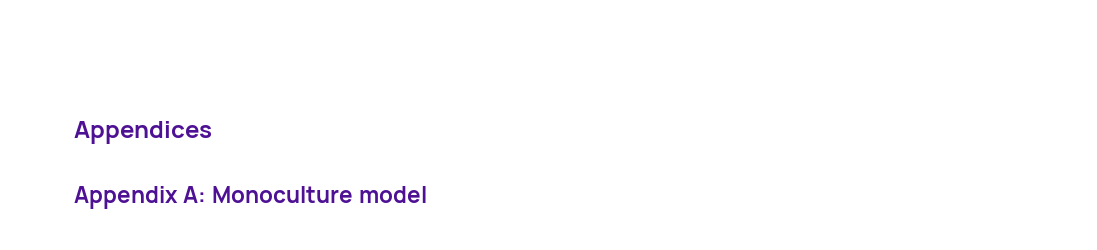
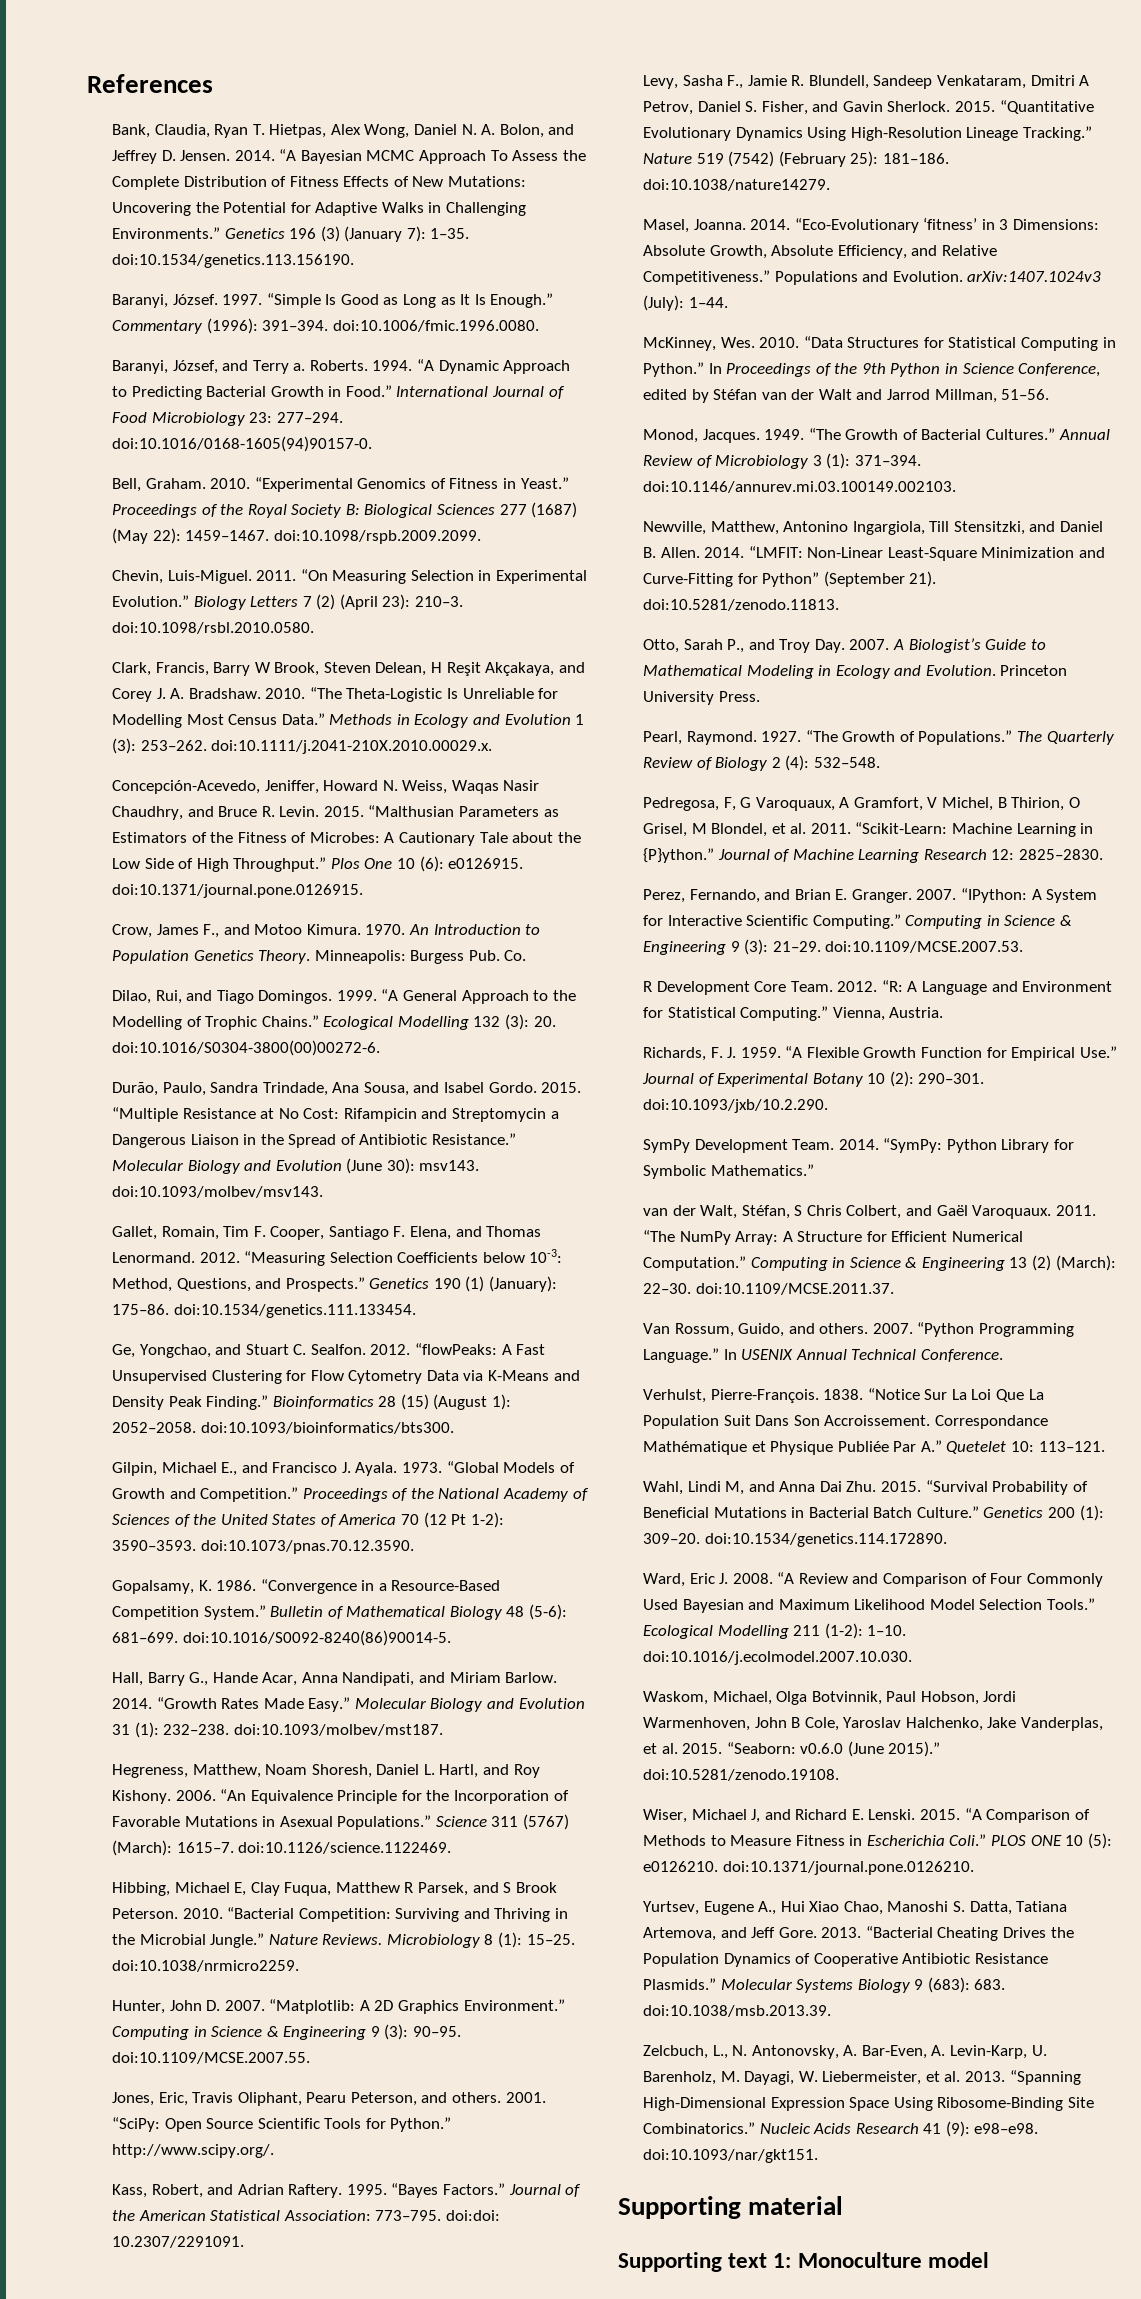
[74,121,212,144] [74,186,207,209] Appendices // Appendix A: -> [87,74,213,93] [111,124,575,138] [111,149,586,164] [111,176,527,190] [111,202,527,216] [111,226,470,242] [111,254,354,268] [111,293,554,308] [111,318,539,334] [111,359,571,374] [111,385,565,400] [111,412,343,426] [111,436,372,452] [111,477,569,492] [111,502,578,518] [111,528,481,544] [111,569,588,584] [111,594,464,610] [111,622,314,634] [111,662,585,676] [111,687,559,702] [111,713,585,728] [111,738,493,754] [111,780,540,794] [111,805,559,820] [111,832,581,846] [111,856,524,872] [111,884,363,898] [111,924,541,938] [111,950,527,964] [111,989,576,1004] [111,1014,556,1030] [111,1040,380,1056] [111,1082,582,1096] [111,1107,559,1122] [111,1133,517,1148] [111,1158,480,1174] [111,1186,323,1198] [111,1226,542,1240] [111,1249,563,1266] [111,1276,558,1292] [111,1304,416,1318] [111,1343,546,1358] [111,1370,580,1384] [111,1394,512,1410] [111,1422,454,1434] [111,1461,575,1476] [111,1487,589,1502] [111,1512,504,1528] [111,1540,414,1554] [111,1579,501,1594] [111,1604,568,1620] [111,1630,451,1646] [111,1672,558,1686] [111,1697,585,1712] [111,1722,443,1738] [111,1764,540,1778] [111,1789,569,1804] [111,1814,570,1830] [111,1840,452,1856] [111,1882,557,1896] [111,1907,569,1922] [111,1932,575,1948] [111,1960,299,1972] [111,1999,565,2014] [111,2024,462,2040] [111,2052,310,2064] [111,2092,546,2106] [111,2117,452,2132] [111,2144,274,2158] [111,2183,582,2198] [111,2210,500,2221] [111,2236,244,2248] [642,75,1090,89] [642,100,1094,115] [642,126,1092,141] [642,151,949,167] [642,179,830,191] [642,217,1100,233] [642,245,997,259] [642,270,1102,285] [642,295,728,311] [642,336,1116,351] [642,362,1101,377] [642,389,1050,403] [642,428,1110,443] [642,453,921,469] [642,481,956,493] [642,521,1104,535] [642,546,1106,561] [642,571,937,587] [642,599,839,611] [642,638,1046,653] [642,665,1068,679] [642,691,760,705] [642,730,1114,745] [642,755,880,771] [642,797,1080,811] [642,822,1094,837] [642,848,1104,863] [642,888,1098,903] [642,914,1073,929] [642,939,1024,955] [642,980,1113,995] [642,1006,944,1021] [642,1046,1117,1061] [641,1071,985,1087] [642,1099,828,1113] [642,1138,1075,1153] [642,1164,814,1179] [642,1205,1096,1219] [642,1230,1024,1245] [642,1255,1116,1271] [642,1283,894,1295] [642,1322,1075,1337] [642,1348,1003,1363] [642,1388,1044,1403] [642,1415,1048,1429] [642,1440,1105,1455] [642,1480,1088,1495] [642,1505,1104,1521] [642,1533,947,1547] [642,1572,1103,1587] [642,1598,1096,1613] [642,1623,907,1639] [642,1651,912,1665] [642,1691,1017,1705] [642,1717,1104,1731] [642,1741,941,1757] [642,1769,839,1781] [642,1808,1090,1823] [642,1833,1112,1849] [642,1861,974,1875] [642,1901,1068,1915] [642,1926,1074,1941] [642,1953,1048,1967] [642,1977,1006,1993] [642,2005,831,2017] [642,2045,1047,2059] [642,2070,1081,2085] [642,2097,1094,2111] [642,2121,1039,2137] [642,2149,818,2163] [618,2196,844,2219] [618,2252,792,2272] References // Bank, Claudia, Ryan T. Hietpas, Alex Wong, Daniel N. A. Bolon, and Jeffrey D. Jensen. 2014. “A Bayesian MCMC Approach To Assess the Complete Distribution of Fitness Effects of New Mutations: Uncovering the Potential for Adaptive Walks in Challenging Environments.” Genetics 196 (3) (January 7): 1–35. doi:10.1534/genetics.113.156190. // Baranyi, József. 1997. “Simple Is Good as Long as It Is Enough.” Commentary (1996): 391–394. doi:10.1006/fmic.1996.0080. // Baranyi, József, and Terry a. Roberts. 1994. “A Dynamic Approach to Predicting Bacterial Growth in Food.” International Journal of Food Microbiology 23: 277–294. doi:10.1016/0168-1605(94)90157-0. // Bell, Graham. 2010. “Experimental Genomics of Fitness in Yeast.” Proceedings of the Royal Society B: Biological Sciences 277 (1687) (May 22): 1459–1467. doi:10.1098/rspb.2009.2099. // Chevin, Luis-Miguel. 2011. “On Measuring Selection in Experimental Evolution.” Biology Letters 7 (2) (April 23): 210–3. doi:10.1098/rsbl.2010.0580. // Clark, Francis, Barry W Brook, Steven Delean, H Reşit Akçakaya, and Corey J. A. Bradshaw. 2010. “The Theta-Logistic Is Unreliable for Modelling Most Census Data.” Methods in Ecology and Evolution 1 (3): 253–262. doi:10.1111/j.2041-210X.2010.00029.x. // Concepción-Acevedo, Jeniffer, Howard N. Weiss, Waqas Nasir Chaudhry, and Bruce R. Levin. 2015. “Malthusian Parameters as Estimators of the Fitness of Microbes: A Cautionary Tale about the Low Side of High Throughput.” Plos One 10 (6): e0126915. doi:10.1371/journal.pone.0126915. // Crow, James F., and Motoo Kimura. 1970. An Introduction to Population Genetics Theory. Minneapolis: Burgess Pub. Co. // Dilao, Rui, and Tiago Domingos. 1999. “A General Approach to the Modelling of Trophic Chains.” Ecological Modelling 132 (3): 20. doi:10.1016/S0304-3800(00)00272-6. // Durão, Paulo, Sandra Trindade, Ana Sousa, and Isabel Gordo. 2015. “Multiple Resistance at No Cost: Rifampicin and Streptomycin a Dangerous Liaison in the Spread of Antibiotic Resistance.” Molecular Biology and Evolution (June 30): msv143. doi:10.1093/molbev/msv143. // Gallet, Romain, Tim F. Cooper, Santiago F. Elena, and Thomas Lenormand. 2012. “Measuring Selection Coefficients below 10-3: Method, Questions, and Prospects.” Genetics 190 (1) (January): 175–86. doi:10.1534/genetics.111.133454. // Ge, Yongchao, and Stuart C. Sealfon. 2012. “flowPeaks: A Fast Unsupervised Clustering for Flow Cytometry Data via K-Means and Density Peak Finding.” Bioinformatics 28 (15) (August 1): 2052–2058. doi:10.1093/bioinformatics/bts300. // Gilpin, Michael E., and Francisco J. Ayala. 1973. “Global Models of Growth and Competition.” Proceedings of the National Academy of Sciences of the United States of America 70 (12 Pt 1-2): 3590–3593. doi:10.1073/pnas.70.12.3590. // Gopalsamy, K. 1986. “Convergence in a Resource-Based Competition System.” Bulletin of Mathematical Biology 48 (5-6): 681–699. doi:10.1016/S0092-8240(86)90014-5. // Hall, Barry G., Hande Acar, Anna Nandipati, and Miriam Barlow. 2014. “Growth Rates Made Easy.” Molecular Biology and Evolution 31 (1): 232–238. doi:10.1093/molbev/mst187. // Hegreness, Matthew, Noam Shoresh, Daniel L. Hartl, and Roy Kishony. 2006. “An Equivalence Principle for the Incorporation of Favorable Mutations in Asexual Populations.” Science 311 (5767) (March): 1615–7. doi:10.1126/science.1122469. // Hibbing, Michael E, Clay Fuqua, Matthew R Parsek, and S Brook Peterson. 2010. “Bacterial Competition: Surviving and Thriving in the Microbial Jungle.” Nature Reviews. Microbiology 8 (1): 15–25. doi:10.1038/nrmicro2259. // Hunter, John D. 2007. “Matplotlib: A 2D Graphics Environment.” Computing in Science & Engineering 9 (3): 90–95. doi:10.1109/MCSE.2007.55. // Jones, Eric, Travis Oliphant, Pearu Peterson, and others. 2001. “SciPy: Open Source Scientific Tools for Python.” http://www.scipy.org/. // Kass, Robert, and Adrian Raftery. 1995. “Bayes Factors.” Journal of the American Statistical Association: 773–795. doi:doi: 10.2307/2291091. // Levy, Sasha F., Jamie R. Blundell, Sandeep Venkataram, Dmitri A Petrov, Daniel S. Fisher, and Gavin Sherlock. 2015. “Quantitative Evolutionary Dynamics Using High-Resolution Lineage Tracking.” Nature 519 (7542) (February 25): 181–186. doi:10.1038/nature14279. // Masel, Joanna. 2014. “Eco-Evolutionary ‘fitness’ in 3 Dimensions: Absolute Growth, Absolute Efficiency, and Relative Competitiveness.” Populations and Evolution. arXiv:1407.1024v3 (July): 1–44. // McKinney, Wes. 2010. “Data Structures for Statistical Computing in Python.” In Proceedings of the 9th Python in Science Conference, edited by Stéfan van der Walt and Jarrod Millman, 51–56. // Monod, Jacques. 1949. “The Growth of Bacterial Cultures.” Annual Review of Microbiology 3 (1): 371–394. doi:10.1146/annurev.mi.03.100149.002103. // Newville, Matthew, Antonino Ingargiola, Till Stensitzki, and Daniel B. Allen. 2014. “LMFIT: Non-Linear Least-Square Minimization and Curve-Fitting for Python” (September 21). doi:10.5281/zenodo.11813. // Otto, Sarah P., and Troy Day. 2007. A Biologist’s Guide to Mathematical Modeling in Ecology and Evolution. Princeton University Press. // Pearl, Raymond. 1927. “The Growth of Populations.” The Quarterly Review of Biology 2 (4): 532–548. // Pedregosa, F, G Varoquaux, A Gramfort, V Michel, B Thirion, O Grisel, M Blondel, et al. 2011. “Scikit-Learn: Machine Learning in {P}ython.” Journal of Machine Learning Research 12: 2825–2830. // Perez, Fernando, and Brian E. Granger. 2007. “IPython: A System for Interactive Scientific Computing.” Computing in Science & Engineering 9 (3): 21–29. doi:10.1109/MCSE.2007.53. // R Development Core Team. 2012. “R: A Language and Environment for Statistical Computing.” Vienna, Austria. // Richards, F. J. 1959. “A Flexible Growth Function for Empirical Use.” Journal of Experimental Botany 10 (2): 290–301. doi:10.1093/jxb/10.2.290. // SymPy Development Team. 2014. “SymPy: Python Library for Symbolic Mathematics.” // van der Walt, Stéfan, S Chris Colbert, and Gaël Varoquaux. 2011. “The NumPy Array: A Structure for Efficient Numerical Computation.” Computing in Science & Engineering 13 (2) (March): 22–30. doi:10.1109/MCSE.2011.37. // Van Rossum, Guido, and others. 2007. “Python Programming Language.” In USENIX Annual Technical Conference. // Verhulst, Pierre-François. 1838. “Notice Sur La Loi Que La Population Suit Dans Son Accroissement. Correspondance Mathématique et Physique Publiée Par A.” Quetelet 10: 113–121. // Wahl, Lindi M, and Anna Dai Zhu. 2015. “Survival Probability of Beneficial Mutations in Bacterial Batch Culture.” Genetics 200 (1): 309–20. doi:10.1534/genetics.114.172890. // Ward, Eric J. 2008. “A Review and Comparison of Four Commonly Used Bayesian and Maximum Likelihood Model Selection Tools.” Ecological Modelling 211 (1-2): 1–10. doi:10.1016/j.ecolmodel.2007.10.030. // Waskom, Michael, Olga Botvinnik, Paul Hobson, Jordi Warmenhoven, John B Cole, Yaroslav Halchenko, Jake Vanderplas, et al. 2015. “Seaborn: v0.6.0 (June 2015).” doi:10.5281/zenodo.19108. // Wiser, Michael J, and Richard E. Lenski. 2015. “A Comparison of Methods to Measure Fitness in Escherichia Coli.” PLOS ONE 10 (5): e0126210. doi:10.1371/journal.pone.0126210. // Yurtsev, Eugene A., Hui Xiao Chao, Manoshi S. Datta, Tatiana Artemova, and Jeff Gore. 2013. “Bacterial Cheating Drives the Population Dynamics of Cooperative Antibiotic Resistance Plasmids.” Molecular Systems Biology 9 (683): 683. doi:10.1038/msb.2013.39. // Zelcbuch, L., N. Antonovsky, A. Bar-Even, A. Levin-Karp, U. Barenholz, M. Dayagi, W. Liebermeister, et al. 2013. “Spanning High-Dimensional Expression Space Using Ribosome-Binding Site Combinatorics.” Nucleic Acids Research 41 (9): e98–e98. doi:10.1093/nar/gkt151. // Supporting material // Supporting text 1:

